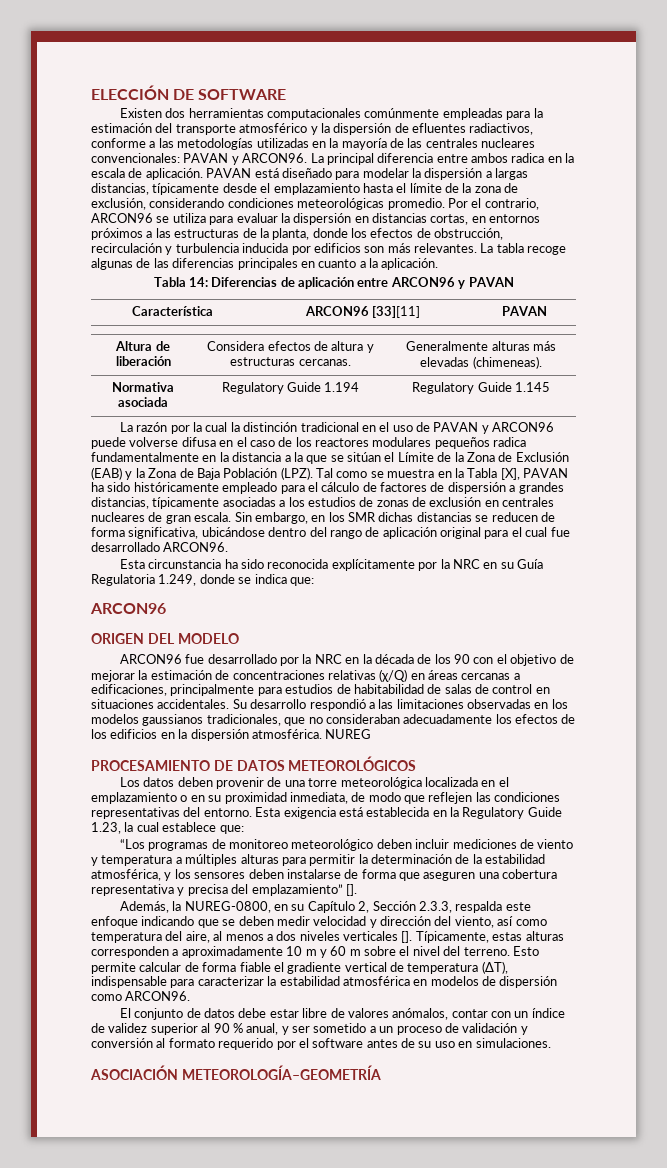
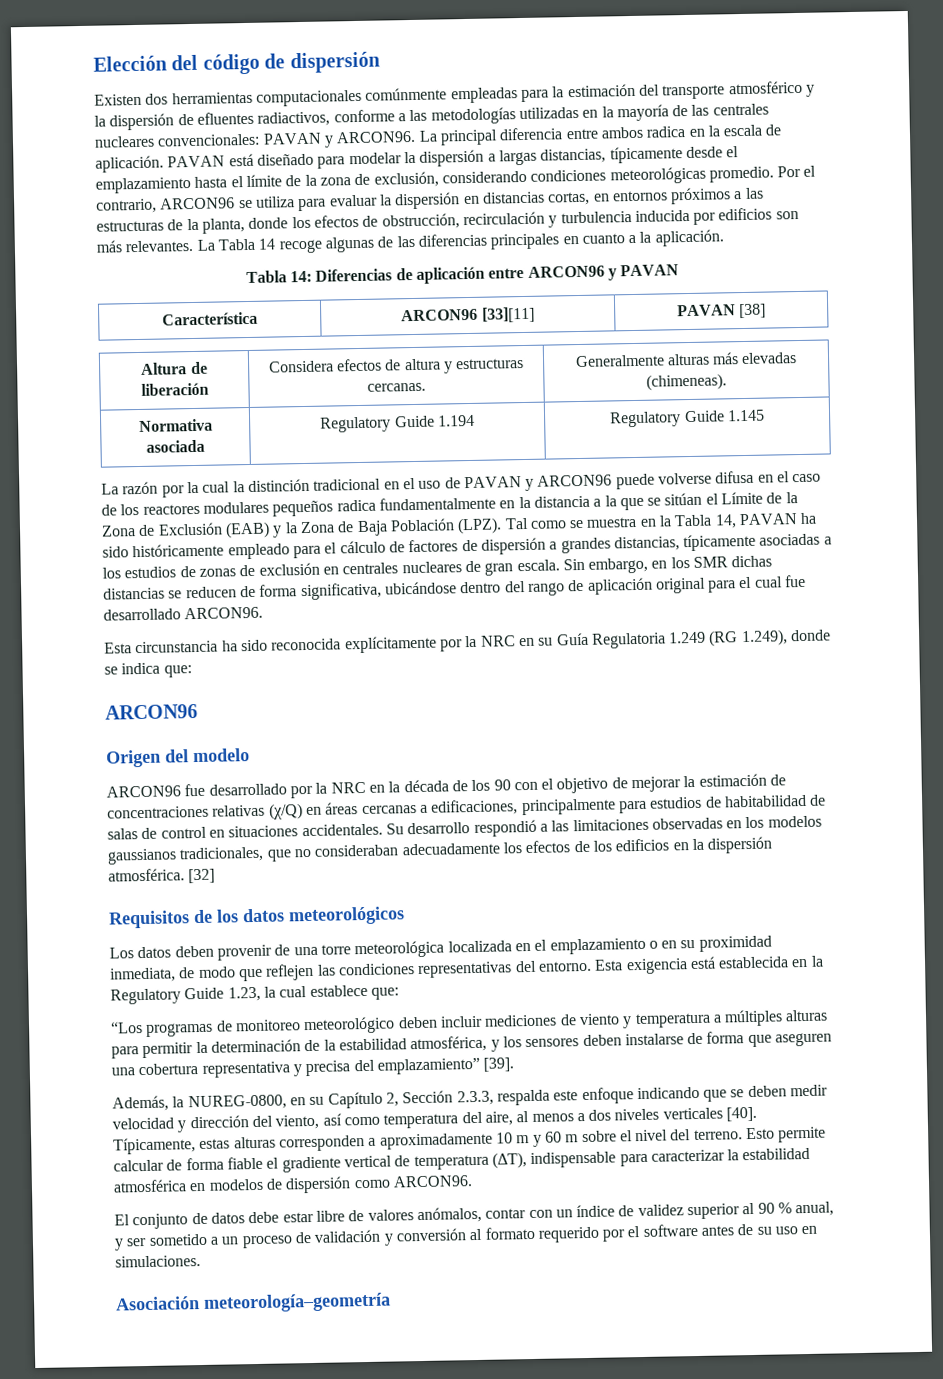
[91,85,287,100] ELECCIÓN DE SOFTWARE -> [93,51,380,75] Elección del código de dispersión
[496,243,524,253] tabla -> [217,238,276,251] Tabla 14
(547, 311) none -> [739,303,767,319] [38]
[500,468,520,480] [X], -> [714,514,737,529] 14,
[158,574,197,586] 1.249, -> [668,629,788,647] 1.249 (RG 1.249),
[91,633,239,644] ORIGEN DEL MODELO -> [106,748,250,768] Origen del modelo
[325,729,372,739] [91,756,417,771] NUREG // PROCESAMIENTO DE DATOS METEOROLÓGICOS -> [188,868,216,884] [108,906,405,929] [32] // Requisitos de los datos meteorológicos
[345,884,357,896] []. -> [483,1057,515,1072] [39].
[401,931,413,943] []. -> [726,1106,758,1122] [40].
[90,1065,381,1080] ASOCIACIÓN METEOROLOGÍA–GEOMETRÍA -> [115,1292,391,1313] Asociación meteorología–geometría

